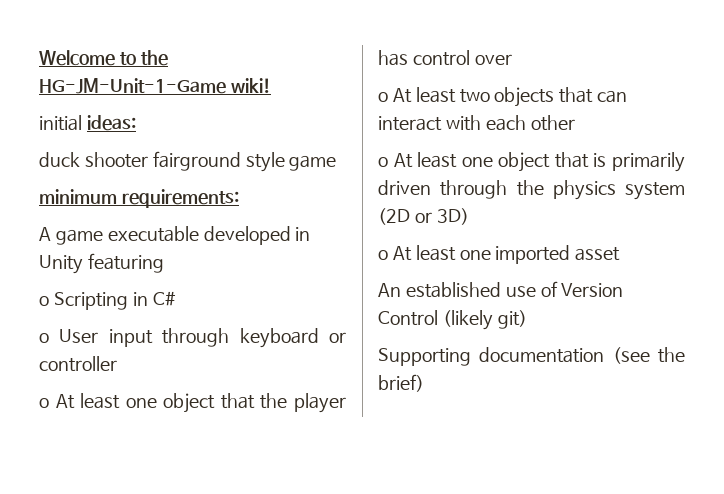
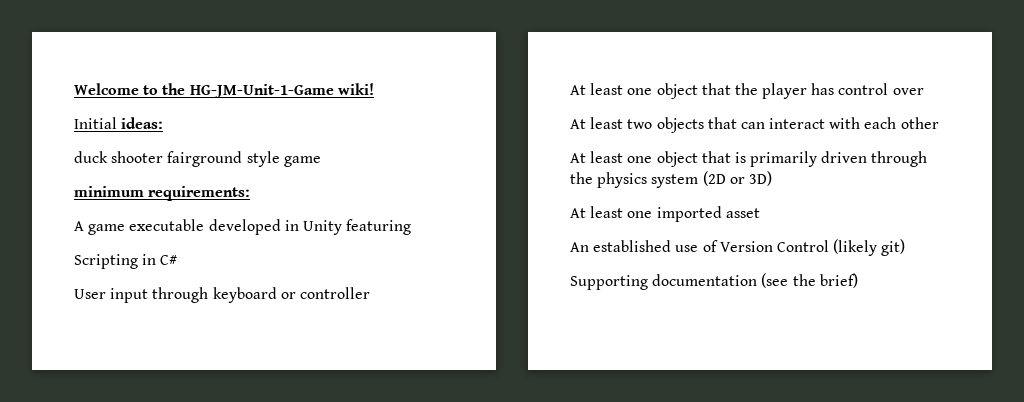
[39,115,82,131] initial -> [74,117,117,129] Initial
[39,296,49,306] o -> (412, 227) none
[39,333,49,343] o -> (178, 260) none
[39,398,49,408] o -> (370, 293) none
[378,92,388,102] o -> (924, 91) none
[378,157,388,167] o -> (939, 123) none
[378,250,388,260] o -> (772, 178) none

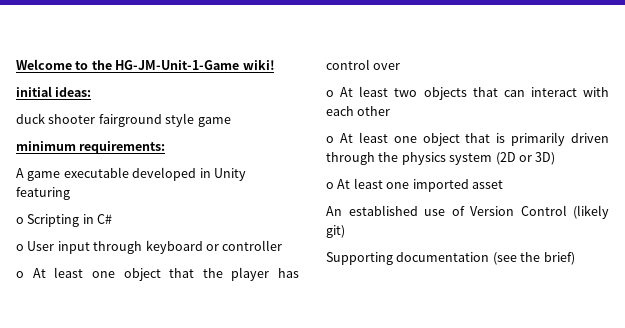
[74,117,117,129] Initial -> [16,86,52,97] initial
(412, 227) none -> [16,217,24,224] o
(178, 260) none -> [16,244,24,251] o
(370, 293) none -> [16,271,24,278] o
(924, 91) none -> [326,90,334,97] o
(939, 123) none -> [326,136,334,143] o
(772, 178) none -> [326,182,334,189] o

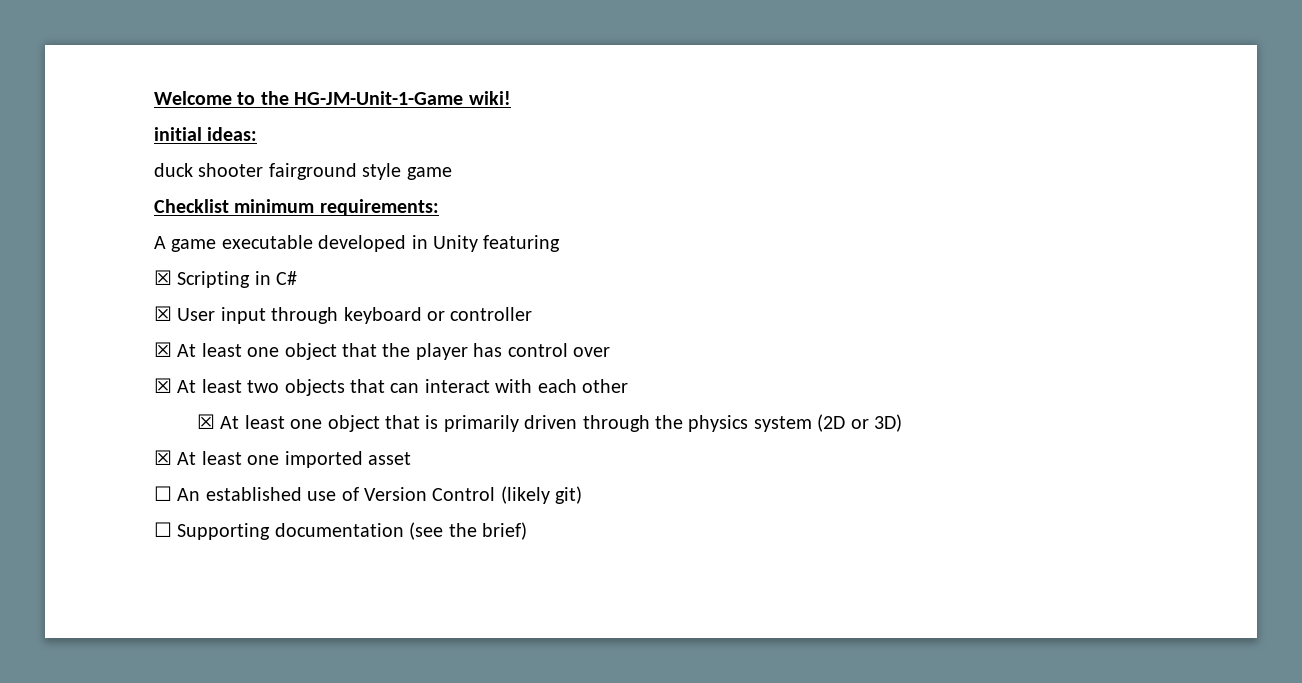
(231, 122) none -> [154,199,229,213] Checklist
[16,217,24,224] o -> [154,270,172,285] ☒
[16,244,24,251] o -> [154,306,172,321] ☒
[16,271,24,278] o -> [154,342,172,357] ☒
[326,90,334,97] o -> [154,378,172,393] ☒
[326,136,334,143] o -> [196,414,215,429] ☒
[326,182,334,189] o -> [154,450,172,465] ☒
(503, 184) none -> [154,486,172,501] ☐
(345, 231) none -> [154,522,172,537] ☐

